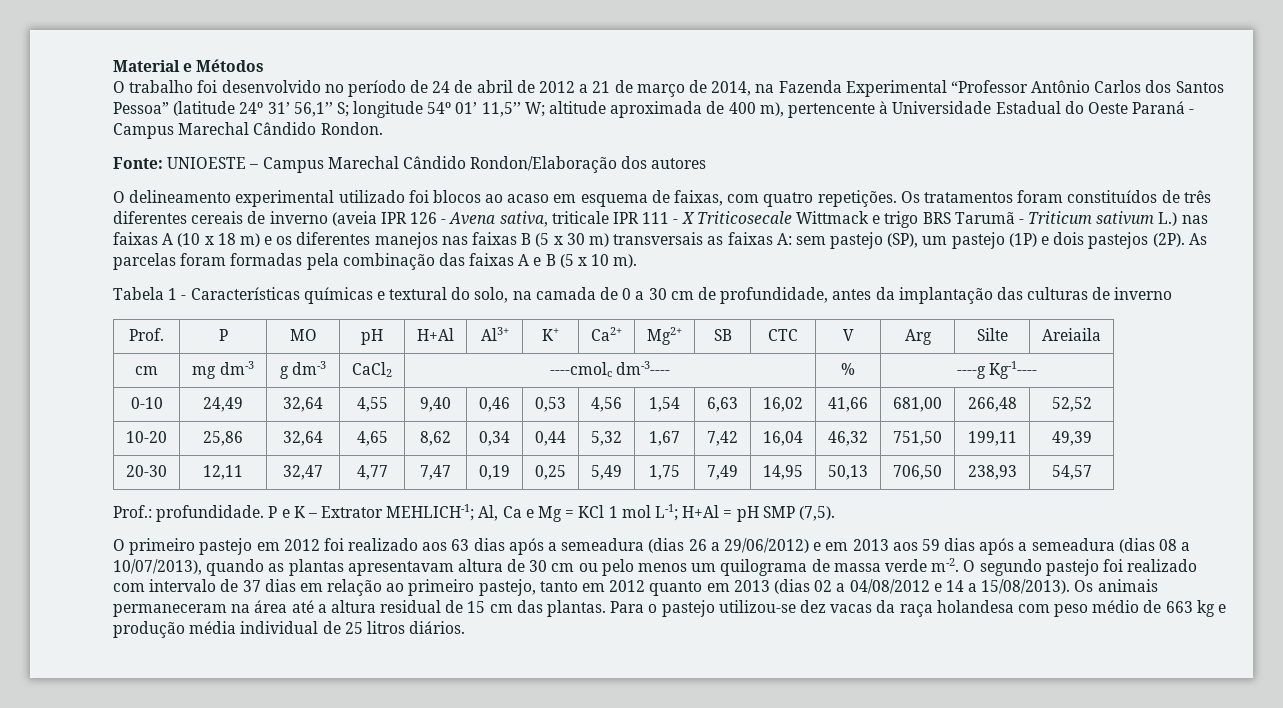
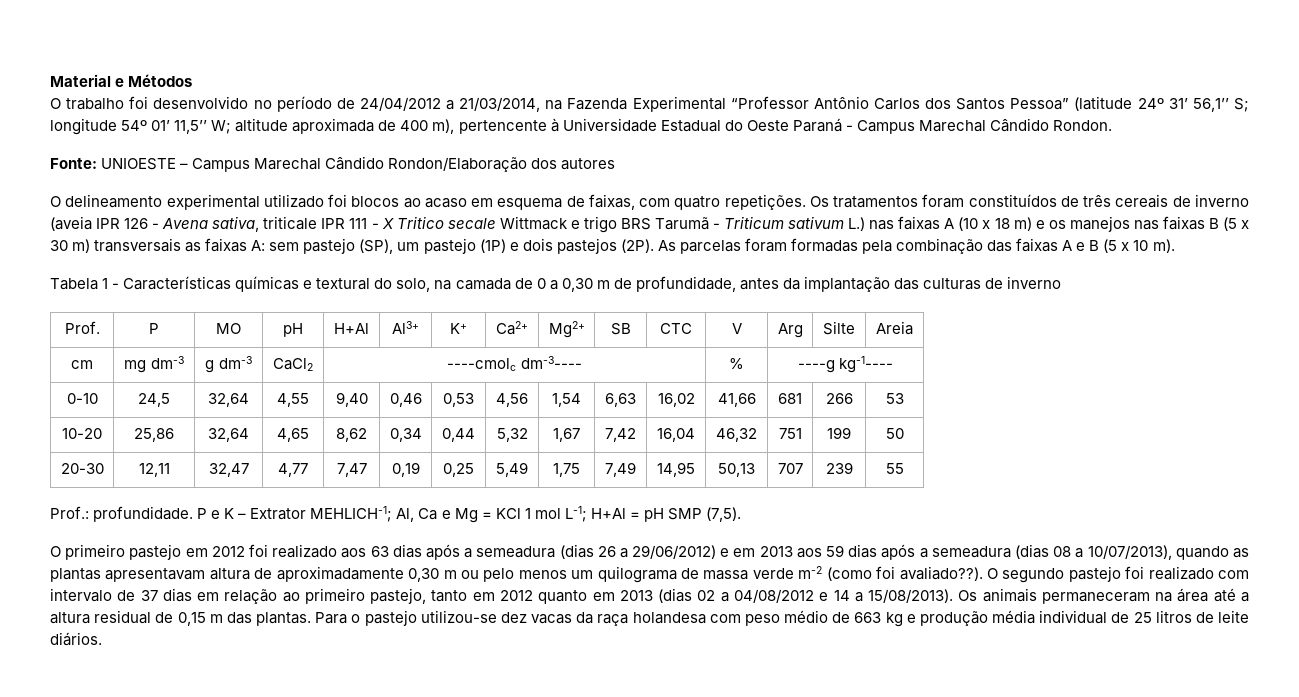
[432,80,752,97] 24 de abril de 2012 a 21 de março de 2014, -> [359,97,541,112] 24/04/2012 a 21/03/2014,
[113,211,187,224] diferentes -> (1112, 200) none
[696,211,792,224] Triticosecale -> [396,216,496,229] Tritico secale
[296,232,371,245] diferentes -> (1066, 224) none
[648,288,694,300] 30 cm -> [561,278,610,292] 0,30 m
[1042,328,1101,341] Areiaila -> [876,321,913,335] Areia
[989,361,1038,379] Kg-1---- -> [839,356,894,373] kg-1----
[203,397,243,412] 24,49 -> [138,393,170,407] 24,5
[893,397,942,412] [967,397,1017,412] [1051,397,1092,412] 681,00 | 266,48 | 52,52 -> [778,393,802,404] [825,393,853,404] [885,393,904,404] 681 | 266 | 53
[893,431,942,446] [967,431,1017,446] [1051,431,1092,446] 751,50 | 199,11 | 49,39 -> [778,428,802,439] [827,427,851,439] [885,428,904,439] 751 | 199 | 50
[893,465,942,480] [967,465,1017,480] [1051,465,1092,480] 706,50 | 238,93 | 54,57 -> [777,463,803,474] [825,462,853,474] [885,463,904,474] 707 | 239 | 55
[529,560,575,572] 30 cm -> [276,566,457,582] aproximadamente 0,30 m
[931,558,960,572] m-2. -> [798,566,983,581] m-2 (como foi avaliado??).
[467,601,513,613] 15 cm -> [177,612,223,626] 0,15 m
(405, 627) none -> [1195,610,1249,623] de leite

